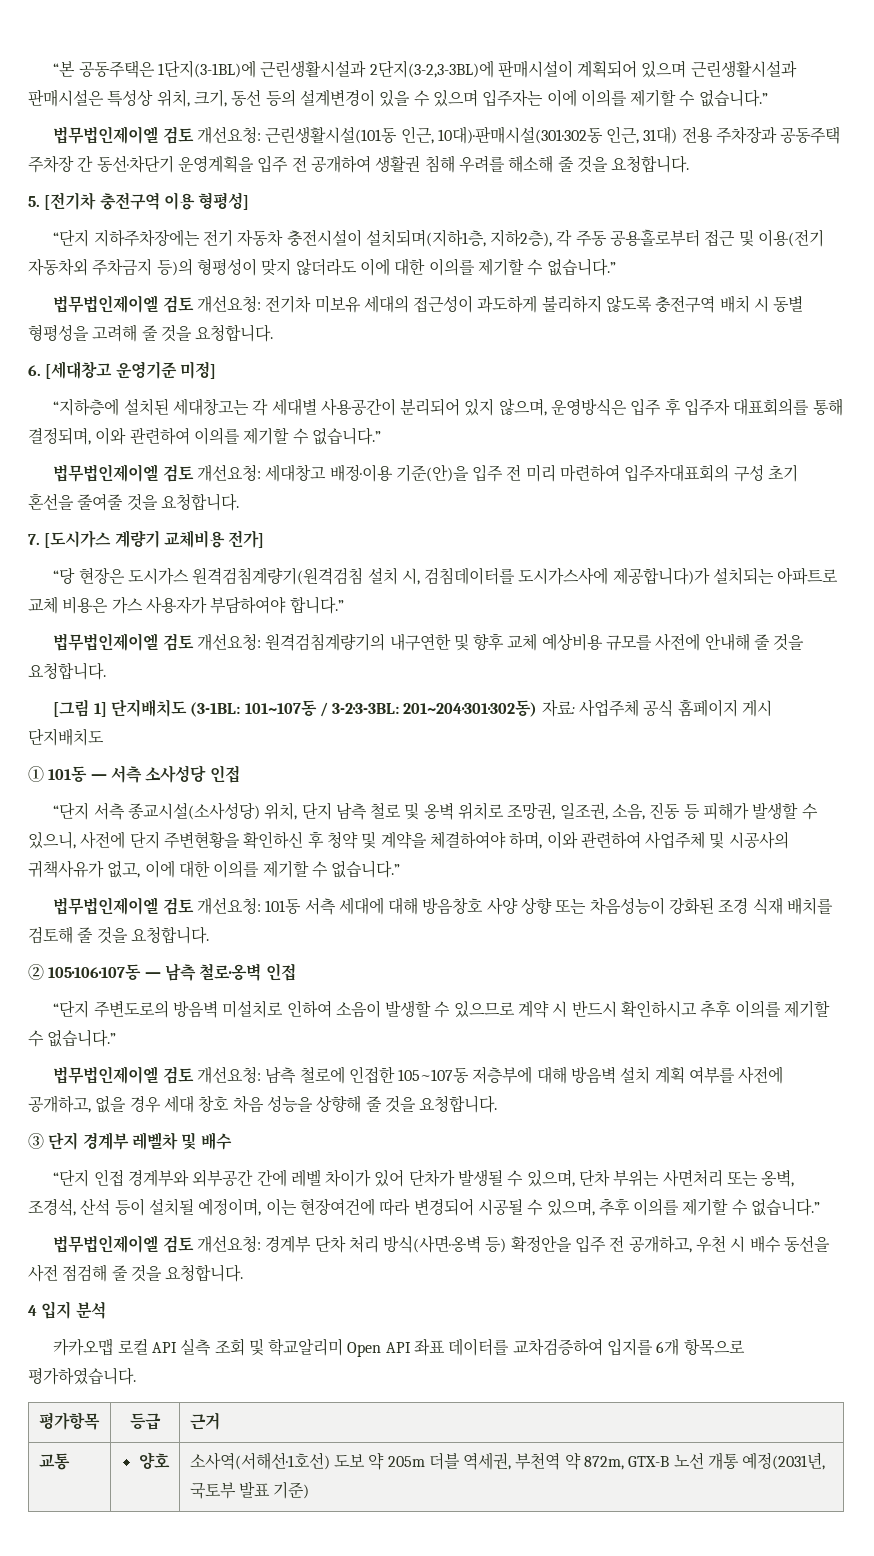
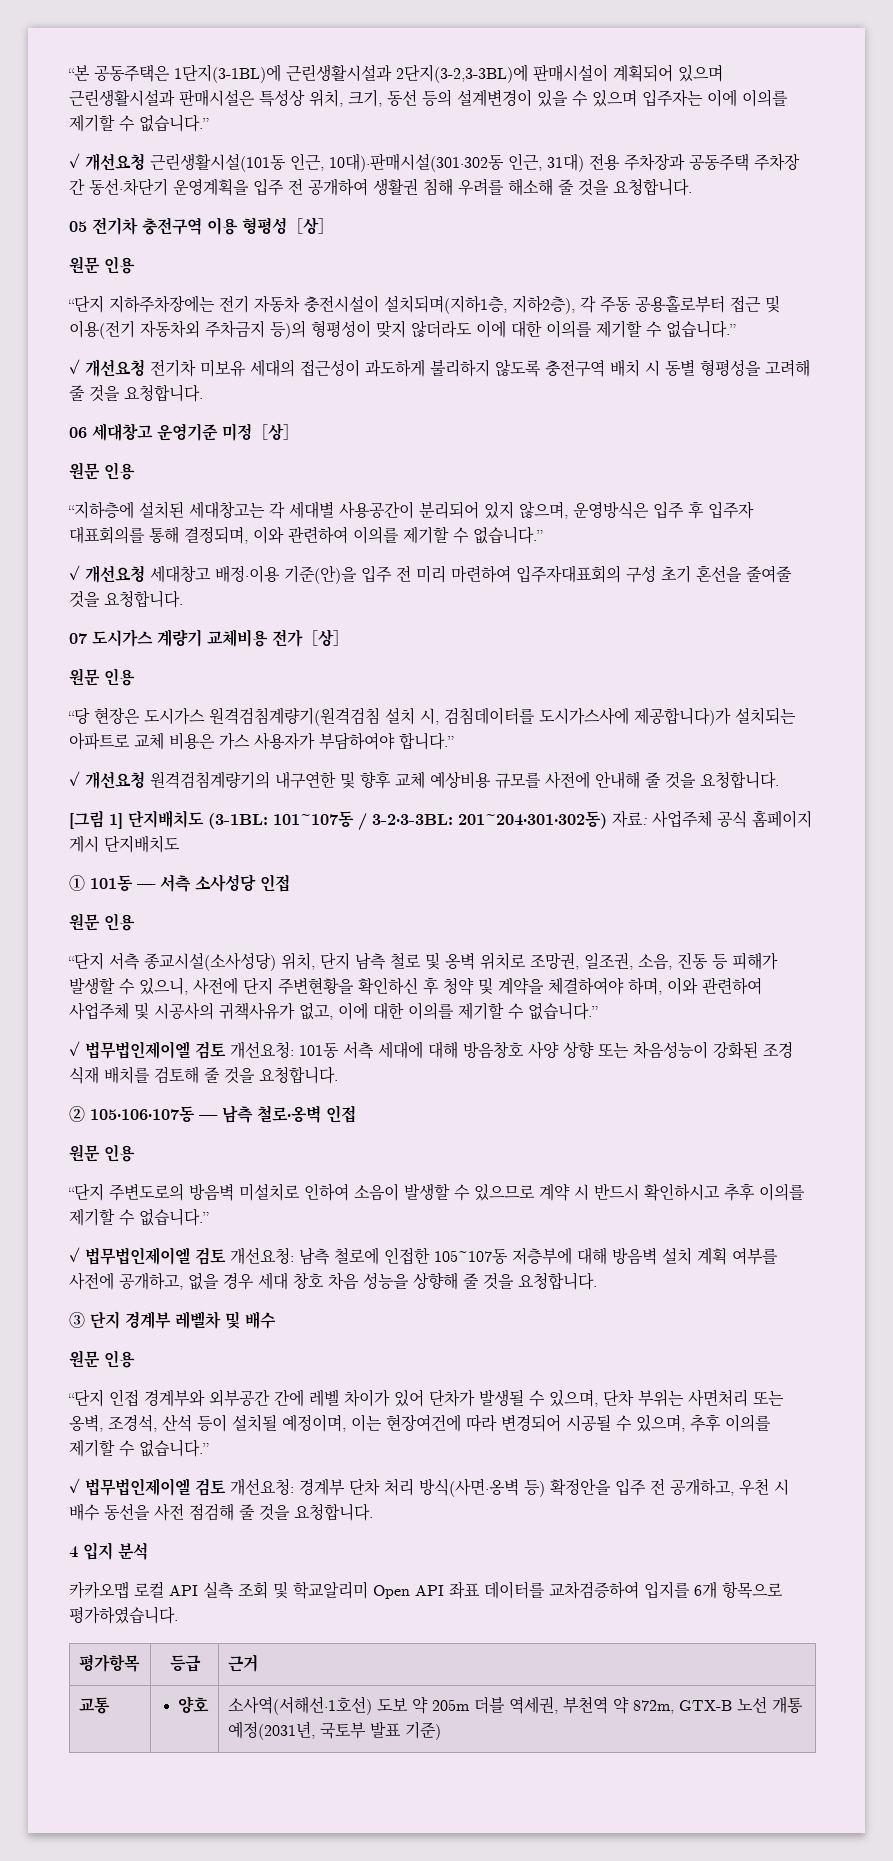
[53,126,261,144] 법무법인제이엘 검토 개선요청: -> [69,153,145,171] ✓ 개선요청
[28,192,250,210] 5. [전기차 충전구역 이용 형평성] -> [69,217,334,235] [69,256,135,274] 05 전기차 충전구역 이용 형평성［상］ // 원문 인용
[53,295,261,313] 법무법인제이엘 검토 개선요청: -> [69,359,145,377] ✓ 개선요청
[28,361,216,379] 6. [세대창고 운영기준 미정] -> [69,423,299,441] [69,462,135,480] 06 세대창고 운영기준 미정［상］ // 원문 인용
[53,464,261,482] 법무법인제이엘 검토 개선요청: -> [69,565,145,583] ✓ 개선요청
[28,530,265,548] 7. [도시가스 계량기 교체비용 전가] -> [69,629,349,647] [69,668,135,686] 07 도시가스 계량기 교체비용 전가［상］ // 원문 인용
[53,633,261,651] 법무법인제이엘 검토 개선요청: -> [69,771,145,789] ✓ 개선요청
(240, 774) none -> [69,913,135,931] // 원문 인용
(401, 869) none -> [69,1041,80,1056] ✓
(296, 972) none -> [69,1144,135,1162] // 원문 인용
(117, 1038) none -> [69,1247,80,1262] ✓
(232, 1141) none -> [69,1350,135,1368] // 원문 인용
(821, 1207) none -> [69,1478,80,1493] ✓

